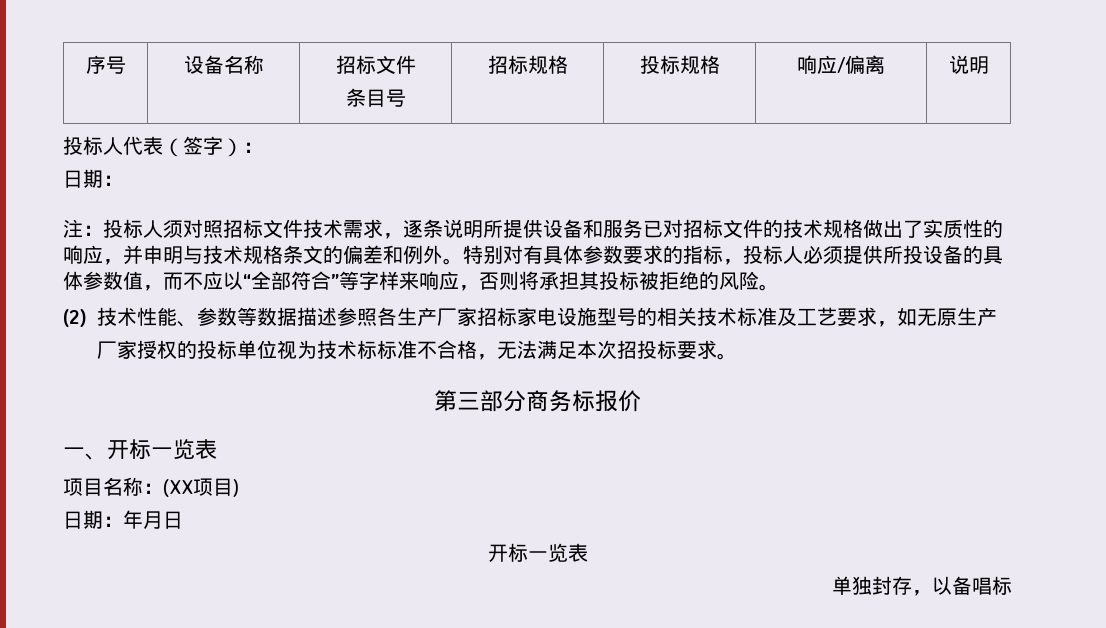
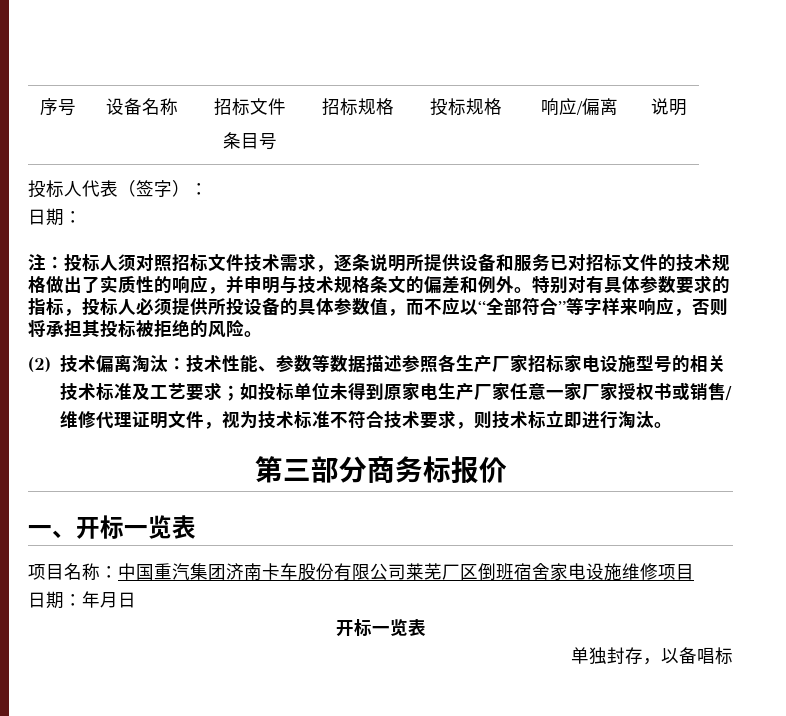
(137, 316) none -> [96,354,223,373] 偏离淘汰：技术
[877,307,997,327] [97,340,717,360] ，如无原生产厂家授权的投标单位视为技术标标准不合格，无法满足本次招投标要求 -> [222,382,733,401] [60,410,655,429] ；如投标单位未得到原家电生产厂家任意一家厂家授权书或销售/维修代理证明文件，视为技术标准不符合技术要求，则技术标立即进行淘汰
[163,478,239,497] (XX项目) -> [118,563,694,581] 中国重汽集团济南卡车股份有限公司莱芜厂区倒班宿舍家电设施维修项目

